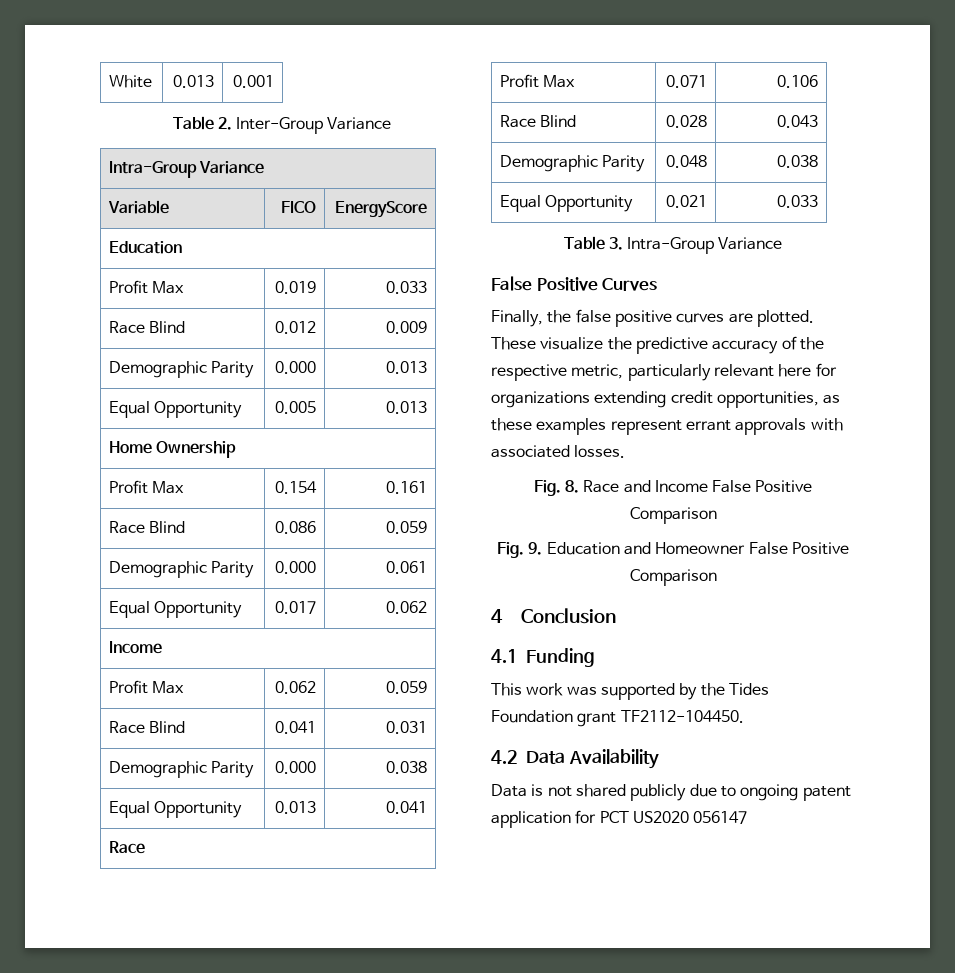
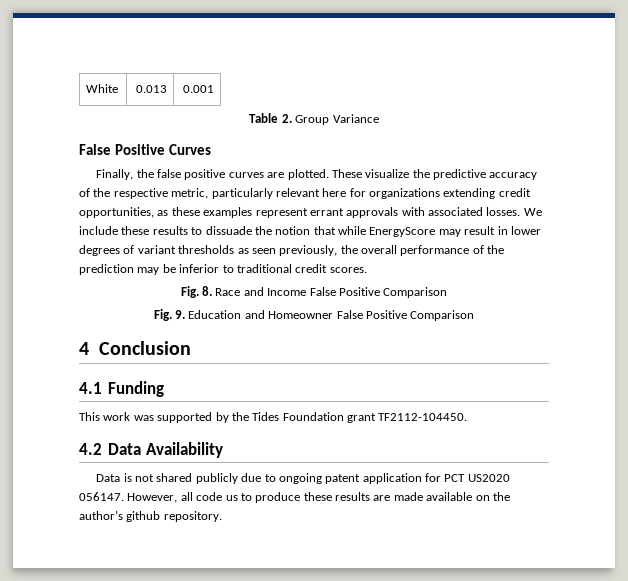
[236,117,392,134] [109,161,265,178] [108,200,170,214] [280,201,316,213] [334,201,427,218] [109,241,183,254] [109,280,185,294] [274,281,316,294] [385,281,427,294] [109,321,186,334] [274,321,316,334] [385,321,427,334] [109,361,255,378] [274,361,316,374] [385,361,427,374] [109,401,243,418] [274,401,316,414] [385,401,427,414] [109,441,237,458] [109,480,185,494] [274,481,317,494] [385,481,427,494] [109,521,186,534] [274,521,316,534] [385,521,427,534] [109,561,255,578] [274,561,316,574] [385,561,427,574] [109,601,243,618] [274,601,316,614] [385,601,427,614] [109,641,163,654] [109,680,185,694] [274,681,316,694] [385,681,427,694] [109,721,186,734] [274,721,316,734] [385,721,427,734] [109,761,255,778] [274,761,316,774] [385,761,427,774] [109,801,243,818] [274,801,316,814] [385,801,427,814] [109,841,146,854] [500,74,576,88] [665,75,707,88] [776,75,818,88] [500,115,577,128] [665,115,707,128] [776,115,818,128] [500,155,646,172] [665,155,707,168] [776,155,818,168] [500,195,634,212] [665,195,707,208] [776,195,818,208] [563,236,715,254] Inter-Group Variance // Intra-Group Variance // Variable | FICO | EnergyScore // Education // Profit Max | 0.019 | 0.033 // Race Blind | 0.012 | 0.009 // Demographic Parity | 0.000 | 0.013 // Equal Opportunity | 0.005 | 0.013 // Home Ownership // Profit Max | 0.154 | 0.161 // Race Blind | 0.086 | 0.059 // Demographic Parity | 0.000 | 0.061 // Equal Opportunity | 0.017 | 0.062 // Income // Profit Max | 0.062 | 0.059 // Race Blind | 0.041 | 0.031 // Demographic Parity | 0.000 | 0.038 // Equal Opportunity | 0.013 | 0.041 // Race // Profit Max | 0.071 | 0.106 // Race Blind | 0.028 | 0.043 // Demographic Parity | 0.048 | 0.038 // Equal Opportunity | 0.021 | 0.033 // Table 3. Intra-Group -> [295,115,330,125] Group
(626, 451) none -> [523,208,542,216] [79,226,541,237] [79,245,505,256] [79,264,367,275] We include these results to dissuade the notion that while EnergyScore may result in lower degrees of variant thresholds as seen previously, the overall performance of the prediction may be inferior to traditional credit scores.
[693,811,748,824] 056147 -> [79,492,510,503] [79,510,222,522] 056147. However, all code us to produce these results are made available on the author’s github repository.

